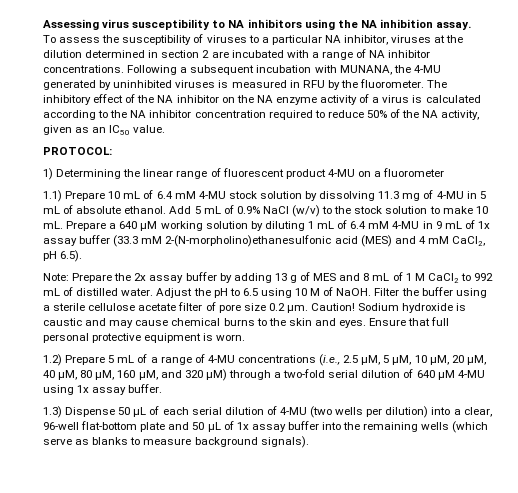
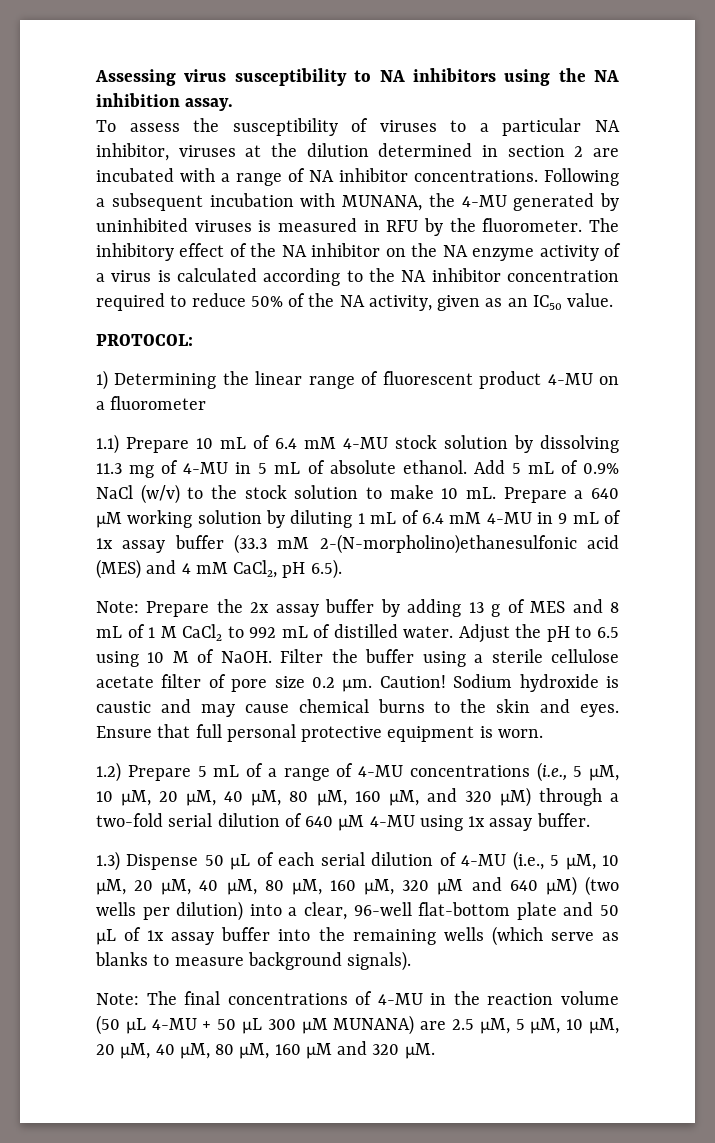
[343,355,381,365] 2.5 µM, -> (567, 772) none
(307, 411) none -> [512,851,619,871] [96,876,577,896] (i.e., 5 µM, 10 µM, 20 µM, 40 µM, 80 µM, 160 µM, 320 µM and 640 µM)
(309, 442) none -> [96,991,619,1005] [96,1015,620,1035] [96,1041,435,1059] // Note: The final concentrations of 4-MU in the reaction volume (50 µL 4-MU + 50 µL 300 µM MUNANA) are 2.5 µM, 5 µM, 10 µM, 20 µM, 40 µM, 80 µM, 160 µM and 320 µM.

